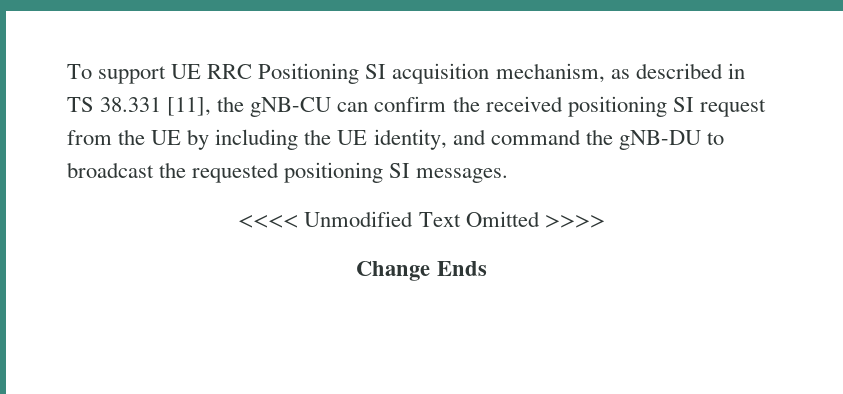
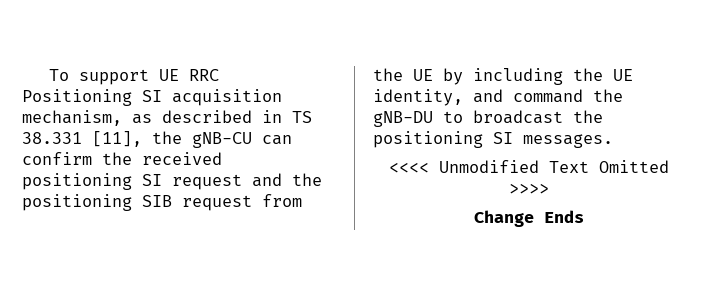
(766, 108) none -> [252,173,322,187] [22,194,252,211] and the positioning SIB request
[192,162,280,183] requested -> (603, 116) none

